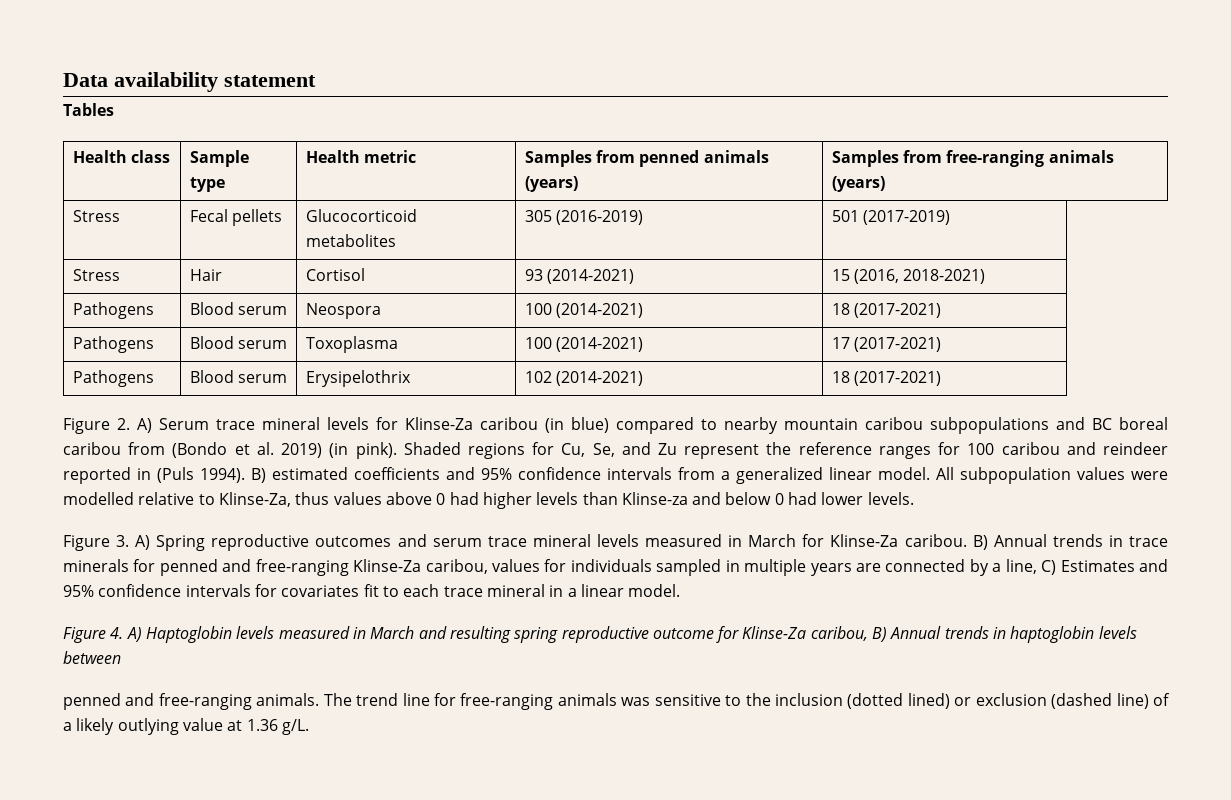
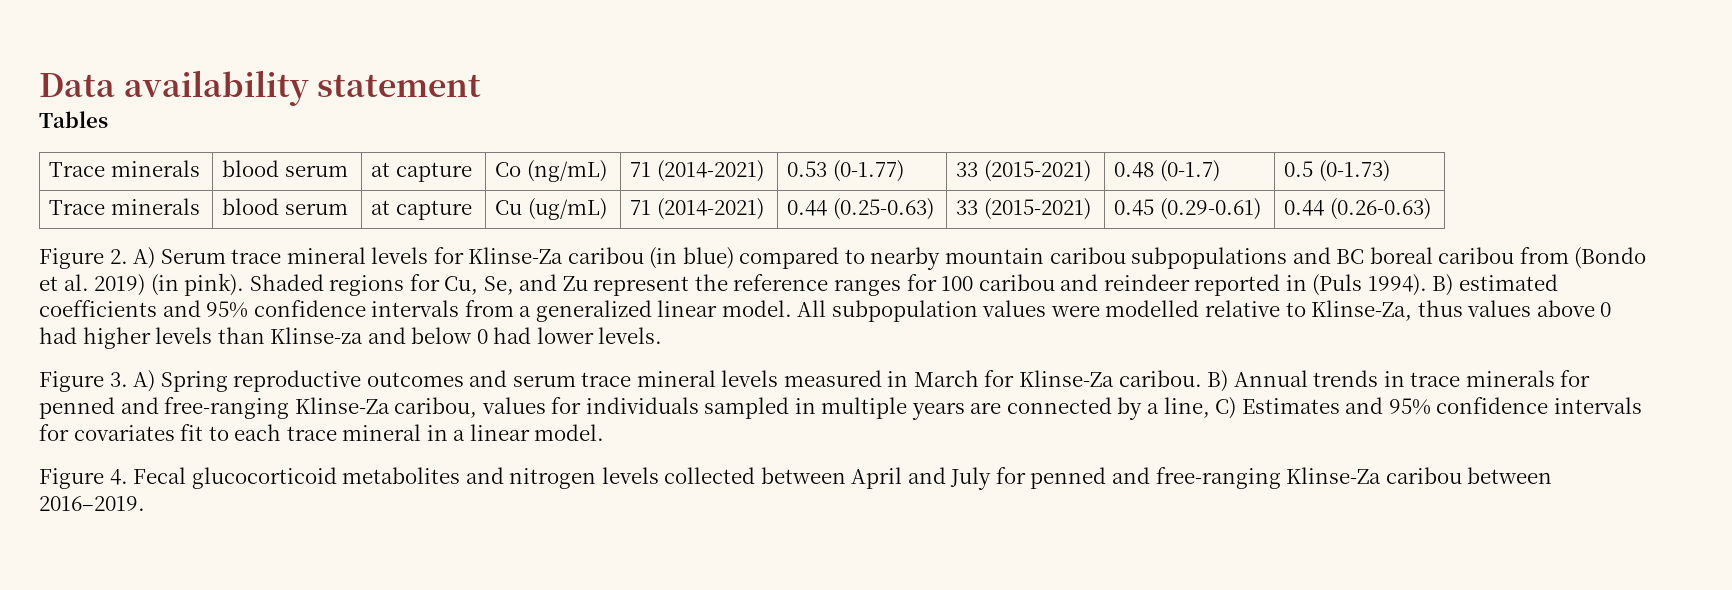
[72,150,171,163] [189,150,249,167] [189,177,225,192] [305,150,417,163] [524,150,769,167] [524,176,578,192] [831,150,1114,167] [831,176,885,192] [72,210,120,222] [189,209,283,226] [305,209,417,222] [305,234,396,247] [524,210,644,225] [831,210,951,225] [72,269,120,281] [189,269,222,281] [305,268,365,281] [524,269,635,284] [831,269,986,284] [72,302,154,319] [189,302,288,315] [305,303,381,319] [524,303,644,318] [831,303,942,318] [72,336,154,353] [189,336,288,349] [305,336,398,353] [524,337,644,352] [831,337,942,352] [72,370,154,387] [189,370,288,383] [305,370,411,387] [524,371,644,386] [831,371,942,386] Health class | Sample type | Health metric | Samples from penned animals (years) | Samples from free-ranging animals (years) // Stress | Fecal pellets | Glucocorticoid metabolites | 305 (2016-2019) | 501 (2017-2019) // Stress | Hair | Cortisol | 93 (2014-2021) | 15 (2016, 2018-2021) // Pathogens | Blood serum | Neospora | 100 (2014-2021) | 18 (2017-2021) // Pathogens | Blood serum | Toxoplasma | 100 (2014-2021) | 17 (2017-2021) // Pathogens | Blood serum | Erysipelothrix | 102 (2014-2021) | 18 (2017-2021) -> [49,160,200,177] [222,160,348,177] [371,162,472,182] [495,160,607,182] [630,160,764,182] [787,160,904,182] [956,160,1091,182] [1114,160,1220,182] [1284,160,1390,182] [49,198,200,215] [222,198,348,215] [371,200,472,220] [495,198,607,220] [630,198,764,220] [787,198,934,220] [956,198,1091,220] [1114,198,1261,220] [1284,198,1431,220] Trace minerals | blood serum | at capture | Co (ng/mL) | 71 (2014-2021) | 0.53 (0-1.77) | 33 (2015-2021) | 0.48 (0-1.7) | 0.5 (0-1.73) // Trace minerals | blood serum | at capture | Cu (ug/mL) | 71 (2014-2021) | 0.44 (0.25-0.63) | 33 (2015-2021) | 0.45 (0.29-0.61) | 0.44 (0.26-0.63)
[126,626,1137,643] [63,651,121,664] [63,693,1170,710] [63,718,309,735] A) Haptoglobin levels measured in March and resulting spring reproductive outcome for Klinse-Za caribou, B) Annual trends in haptoglobin levels between // penned and free-ranging animals. The trend line for free-ranging animals was sensitive to the inclusion (dotted lined) or exclusion (dashed line) of a likely outlying value at 1.36 g/L. -> [133,467,1553,490] [39,496,145,511] Fecal glucocorticoid metabolites and nitrogen levels collected between April and July for penned and free-ranging Klinse-Za caribou between 2016–2019.

